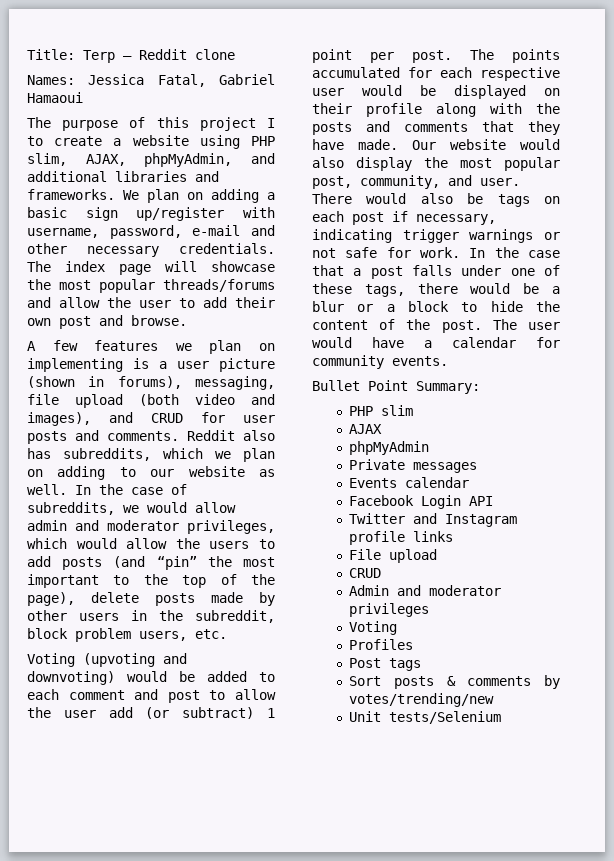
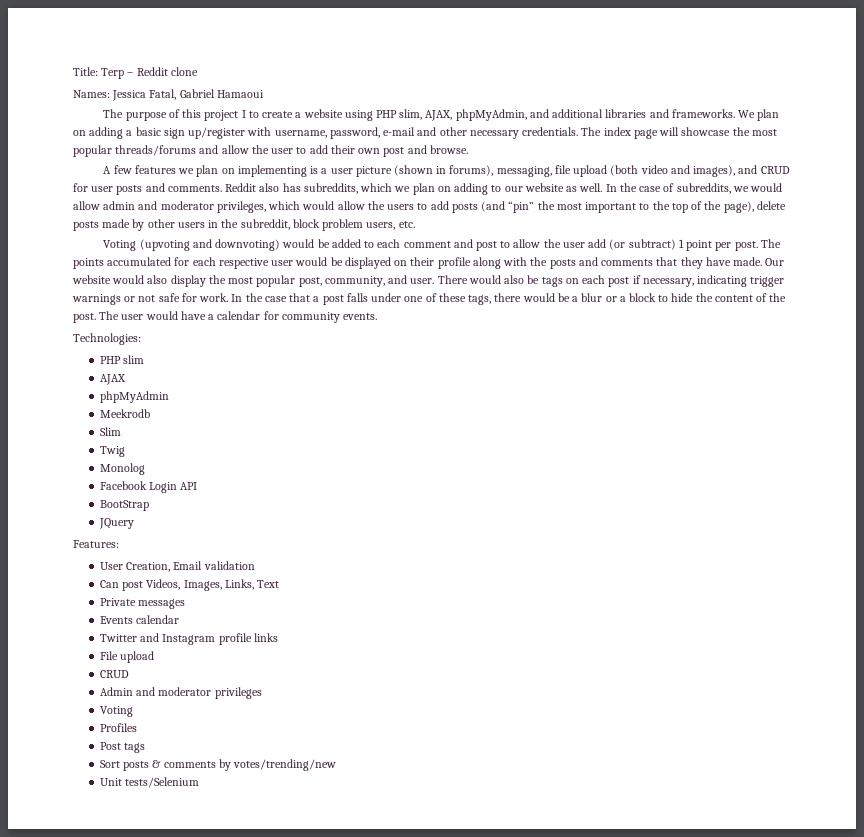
[312,380,480,394] Bullet Point Summary: -> [73,333,141,345] Technologies:
(430, 448) none -> [99,409,150,418] [99,427,121,436] [99,446,125,457] [99,463,145,475] [99,481,198,493] [99,500,149,511] [98,518,134,529] [73,540,119,548] [99,561,255,572] [99,579,280,591] // Meekrodb // Slim // Twig // Monolog // Facebook Login API // BootStrap // JQuery // Features: // User Creation, Email validation // Can post Videos, Images, Links, Text
[349,495,494,509] // Facebook Login API -> (180, 619) none

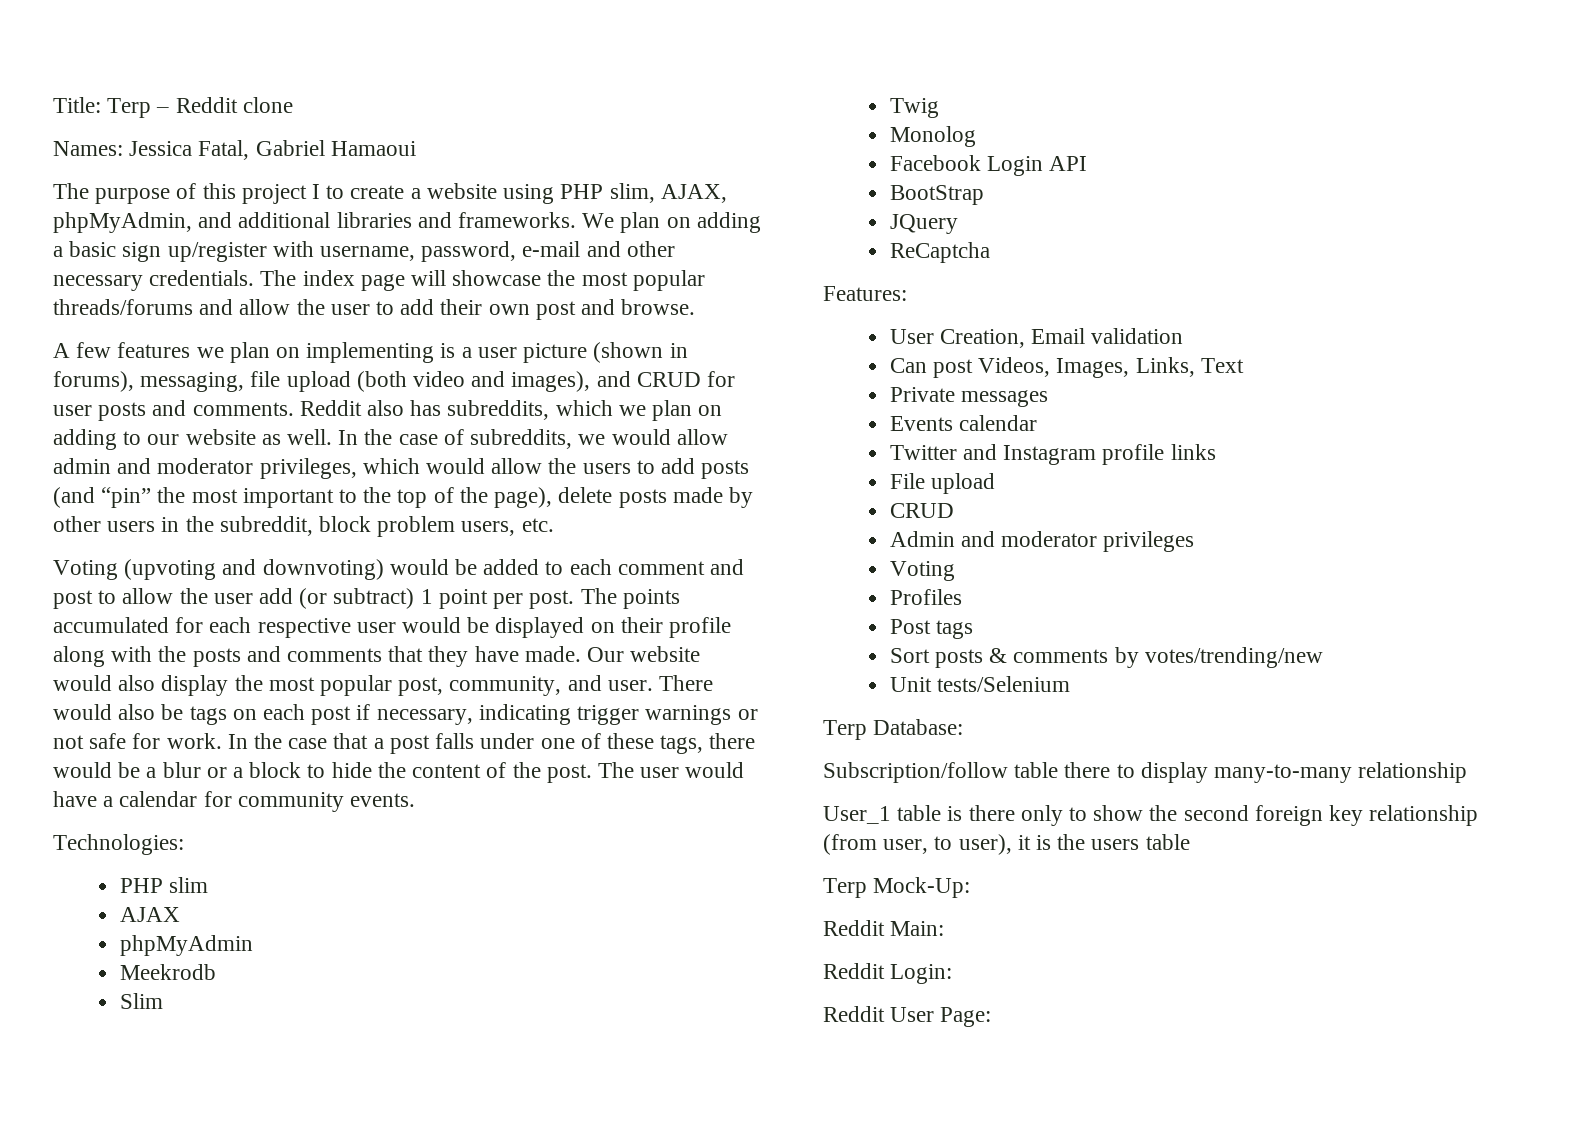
(134, 523) none -> [889,242,990,263] // ReCaptcha
(200, 782) none -> [823,719,964,740] [823,762,1468,783] [823,805,1479,826] [823,834,1190,855] [823,877,971,898] [823,920,945,936] [823,963,953,984] [823,1006,992,1027] // Terp Database: // Subscription/follow table there to display many-to-many relationship // User_1 table is there only to show the second foreign key relationship (from user, to user), it is the users table // Terp Mock-Up: // Reddit Main: // Reddit Login: // Reddit User Page:

